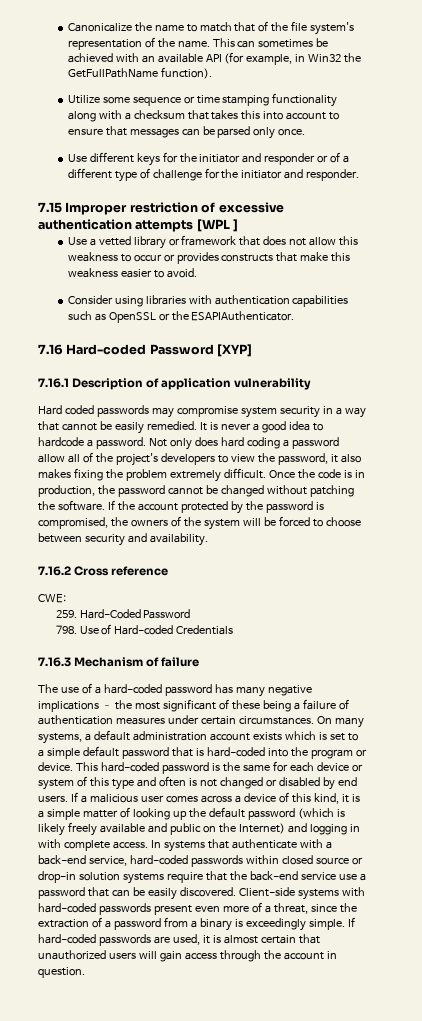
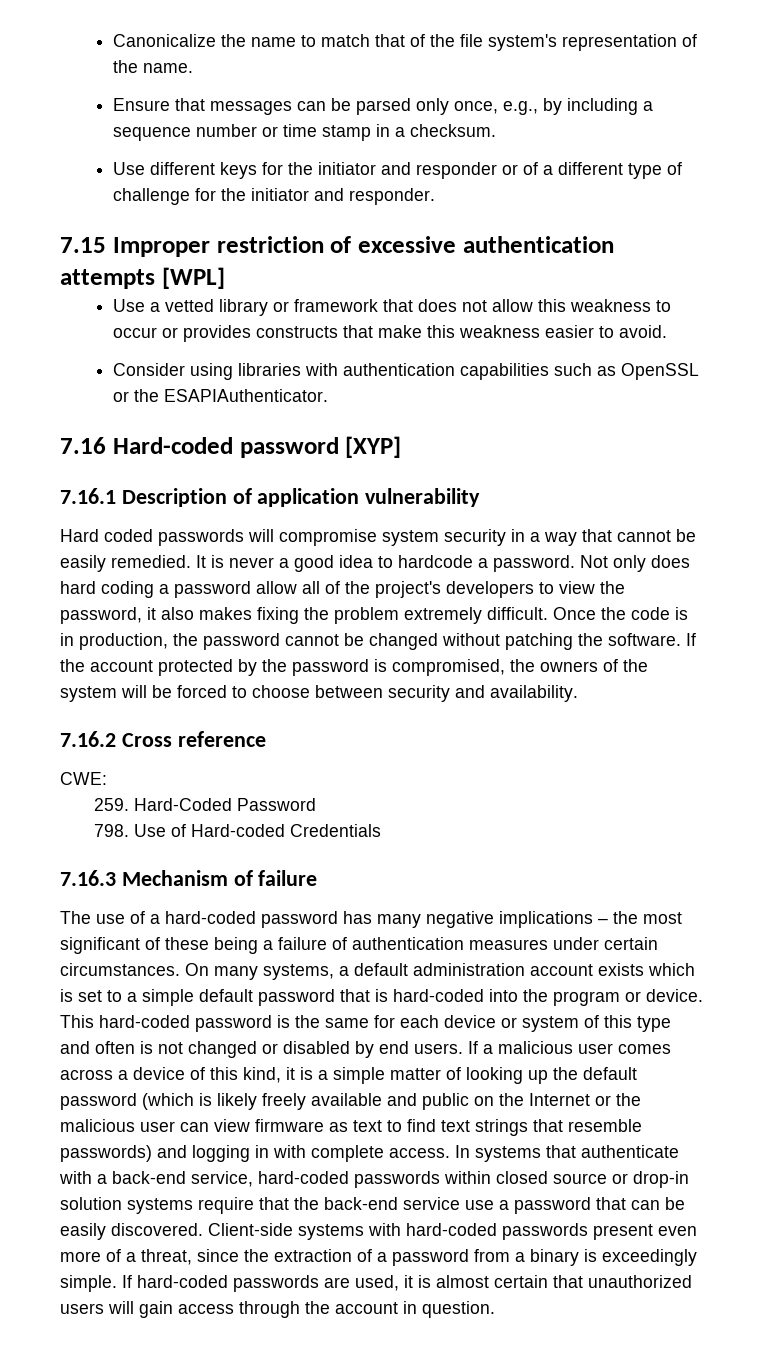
[212,38,329,48] [67,52,362,65] [67,67,212,79] [67,93,338,107] [67,110,340,122] [67,128,103,135] This can sometimes be achieved with an available API (for example, in Win32 the GetFullPathName function). // Utilize some sequence or time stamping functionality along with a checksum that takes this into account to ensure -> [113,98,171,111] // Ensure
[278,129,306,136] once. -> [454,98,654,115] [113,124,497,141] once, e.g., by including a sequence number or time stamp in a checksum.
[196,219,239,232] [WPL ] -> [161,267,225,289] [WPL]
[149,344,214,355] Password -> [239,437,339,458] password
[151,407,174,418] may -> [248,529,274,542] will
[238,823,285,834] Internet) -> [529,1093,641,1106] [60,1119,642,1136] [60,1145,152,1162] Internet or the malicious user can view firmware as text to find text strings that resemble passwords)

